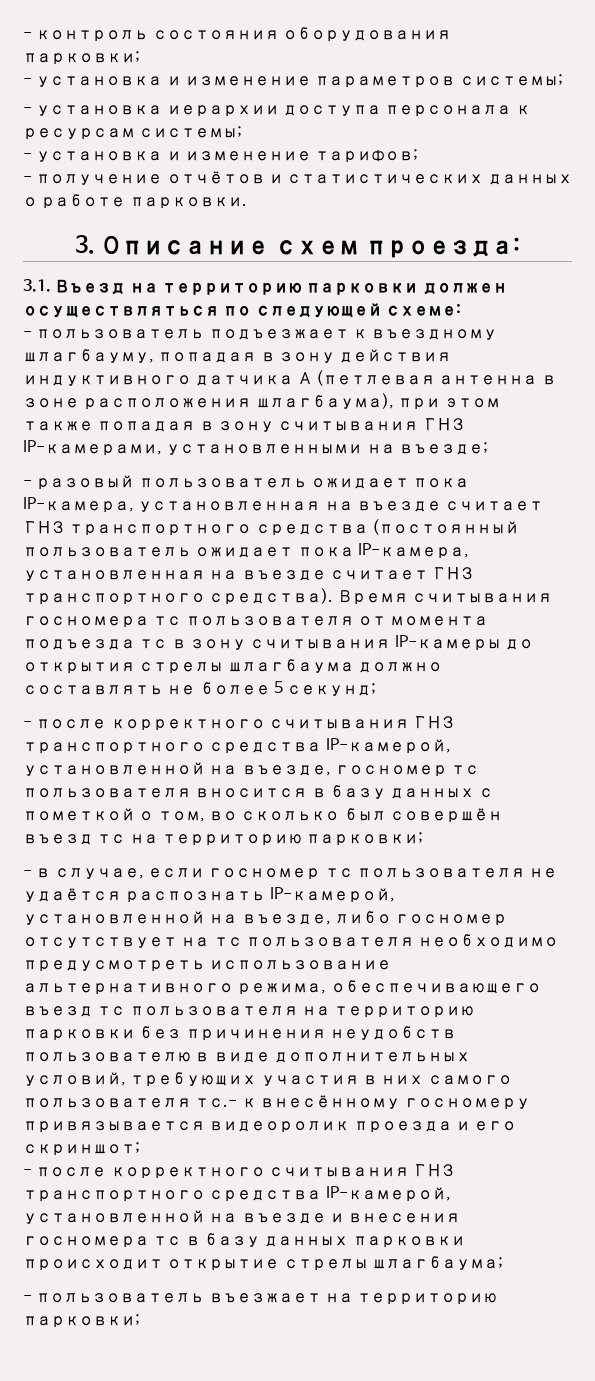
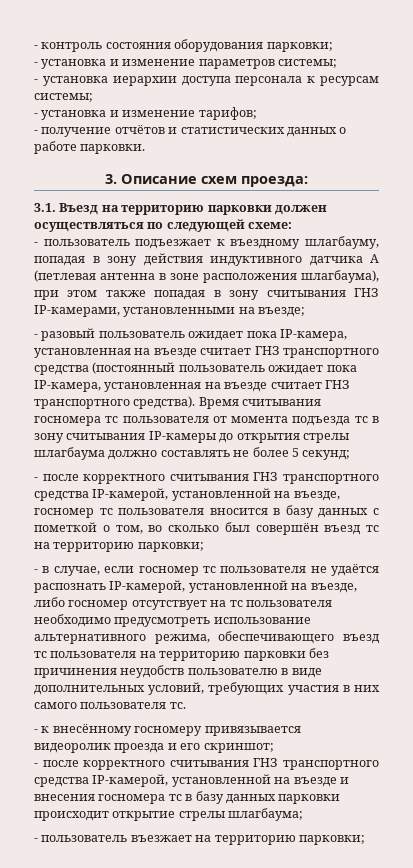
[195,1098,238,1108] тс.- -> [169,702,186,709] [34,729,38,733] тс. // -

